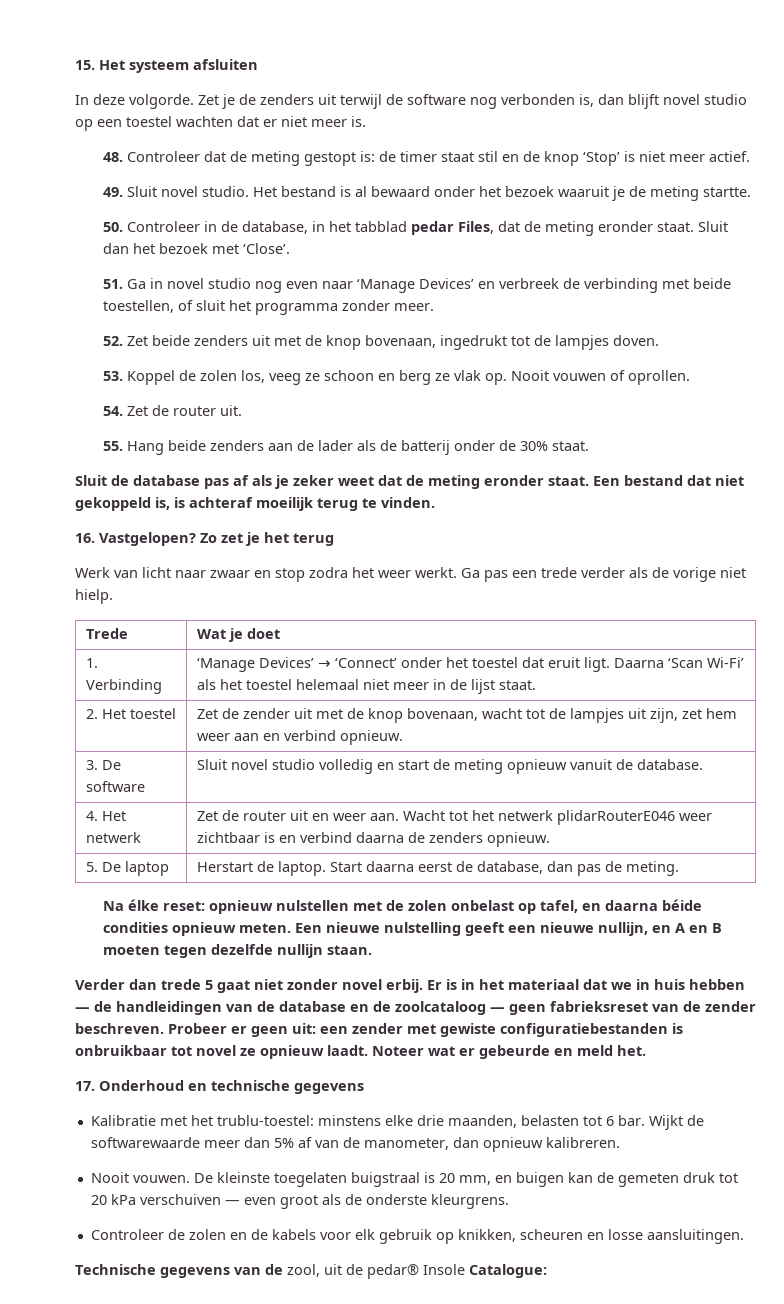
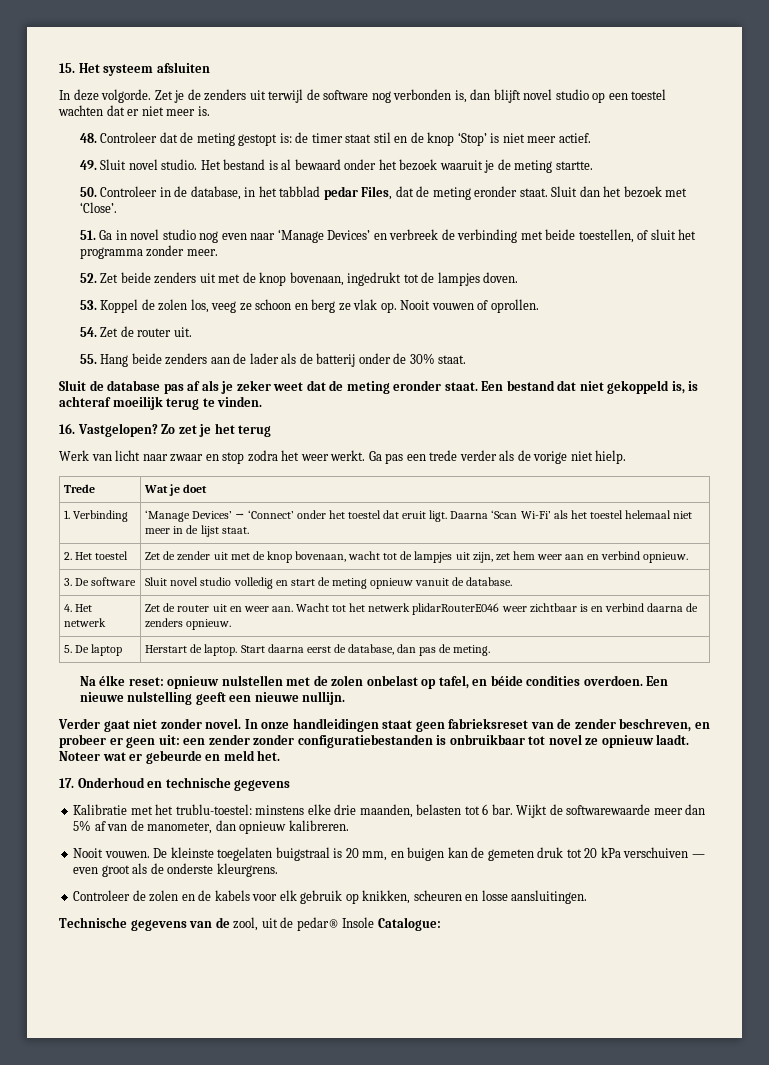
[605,900,659,911] daarna -> (488, 682) none
[172,922,292,936] opnieuw meten. -> [583,675,643,686] overdoen.
[598,922,723,936] [103,944,373,958] [75,979,745,993] [75,1001,505,1015] nullijn, en A en B moeten tegen dezelfde nullijn staan. // Verder dan trede 5 gaat niet zonder novel erbij. Er is in het materiaal dat we in huis hebben — de handleidingen van de database en de zoolcataloog — -> [302,691,346,705] [58,718,413,732] nullijn. // Verder gaat niet zonder novel. In onze handleidingen staat
[75,1023,227,1034] beschreven. Probeer -> [619,718,710,732] [59,734,106,748] beschreven, en probeer
[407,1023,496,1037] met gewiste -> [253,734,295,745] zonder

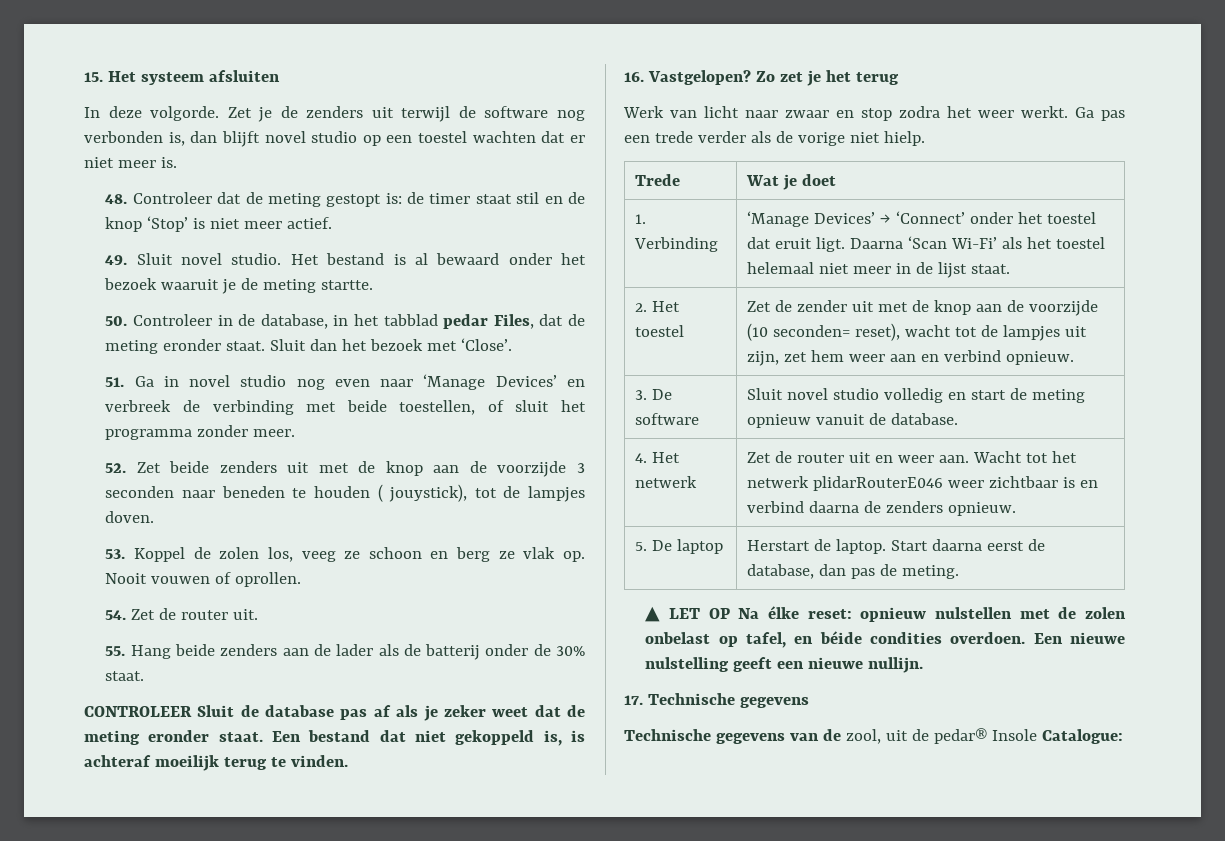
[289,272,402,286] bovenaan, ingedrukt -> [433,461,586,477] [105,484,468,502] aan de voorzijde 3 seconden naar beneden te houden ( jouystick),
(467, 359) none -> [84,706,192,717] CONTROLEER
[294,551,346,562] bovenaan, -> [975,300,1098,316] [746,323,900,341] aan de voorzijde (10 seconden= reset),
(491, 650) none -> [645,606,730,622] ▲ LET OP
[58,718,710,732] [59,734,690,748] [59,750,281,764] [59,777,291,791] [73,804,706,818] [73,820,349,834] [73,847,705,861] [73,863,278,877] [73,890,588,904] Verder gaat niet zonder novel. In onze handleidingen staat geen fabrieksreset van de zender beschreven, en probeer er geen uit: een zender zonder configuratiebestanden is onbruikbaar tot novel ze opnieuw laadt. Noteer wat er gebeurde en meld het. // 17. Onderhoud en technische gegevens // Kalibratie met het trublu-toestel: minstens elke drie maanden, belasten tot 6 bar. Wijkt de softwarewaarde meer dan 5% af van de manometer, dan opnieuw kalibreren. // Nooit vouwen. De kleinste toegelaten buigstraal is 20 mm, en buigen kan de gemeten druk tot 20 kPa verschuiven — even groot als de onderste kleurgrens. // Controleer de zolen en de kabels voor elk gebruik op knikken, scheuren en losse aansluitingen. -> [624,693,809,708] 17. Technische gegevens

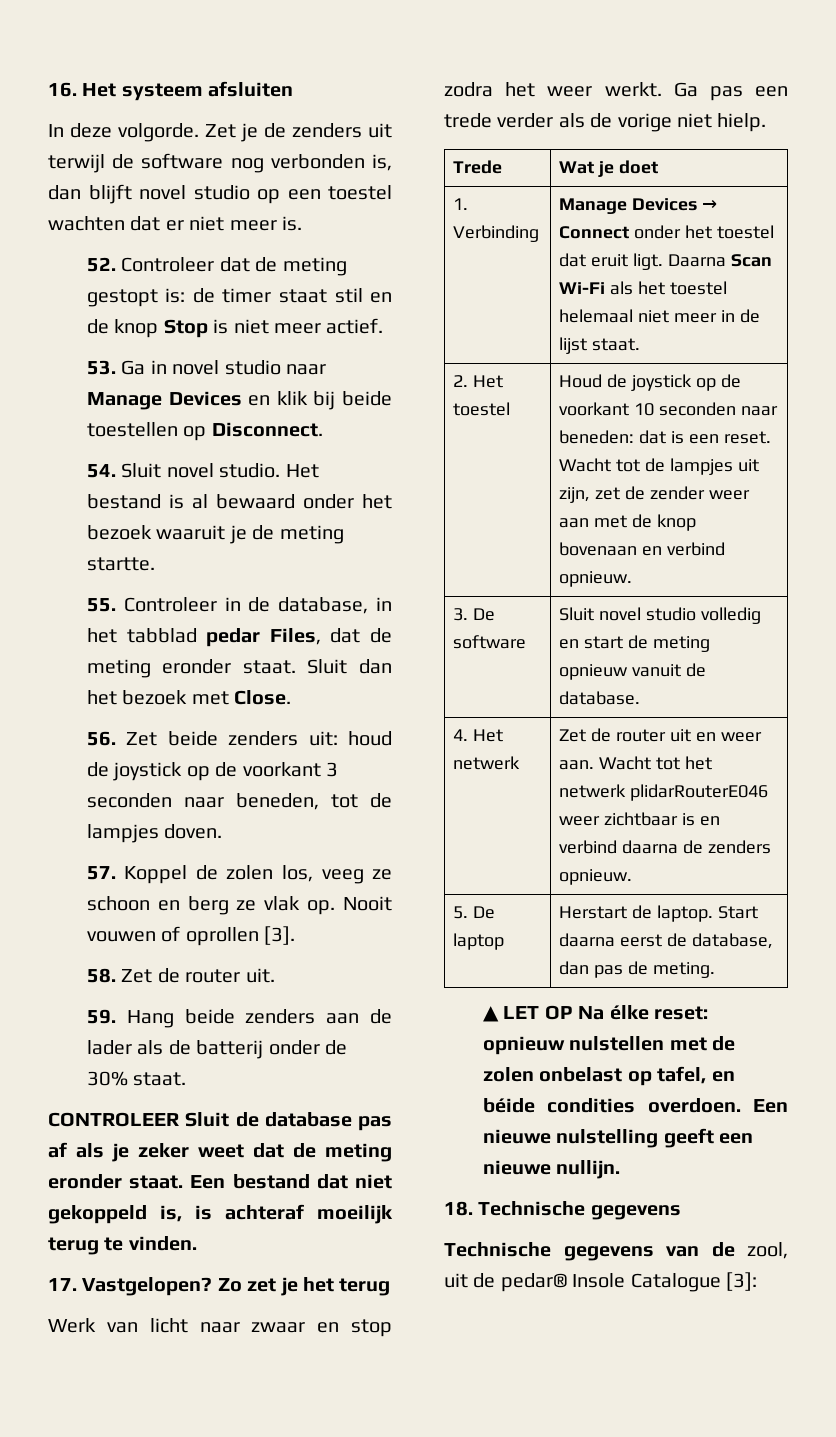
[84,72,103,82] 15. -> [48,82,77,97] 16.
[105,194,128,204] 48. -> [86,257,116,272] 52.
[147,216,189,232] ‘Stop’ -> [163,319,208,338] Stop
[105,255,128,265] 49. -> [86,360,326,375] [86,391,392,410] [86,422,323,441] [86,464,116,478] 53. Ga in novel studio naar Manage Devices en klik bij beide toestellen op Disconnect. // 54.
[105,316,128,326] 50. -> [86,598,116,612] 55.
[461,338,513,351] [105,374,585,390] [105,400,586,415] [105,425,296,440] [105,461,586,477] [105,484,468,502] ‘Close’. // 51. Ga in novel studio nog even naar ‘Manage Devices’ en verbreek de verbinding met beide toestellen, of sluit het programma zonder meer. // 52. Zet beide zenders uit met de knop aan de voorzijde 3 seconden naar beneden te houden ( jouystick), -> [234,690,292,705] [86,731,392,746] [86,762,338,781] [86,793,319,810] Close. // 56. Zet beide zenders uit: houd de joystick op de voorkant 3 seconden naar beneden,
[105,549,126,559] 53. -> [86,866,116,880] 57.
[235,572,302,587] [105,610,127,620] oprollen. // 54. -> [185,926,296,946] [86,968,116,983] oprollen [3]. // 58.
[105,646,126,656] 55. -> [86,1009,116,1024] 59.
[624,72,644,82] 16. -> [48,1278,77,1291] 17.
[746,211,965,227] ‘Manage Devices’ → ‘Connect’ -> [559,198,718,214] [559,226,630,239] Manage Devices → Connect
[907,236,997,249] ‘Scan Wi-Fi’ -> [730,254,772,267] [559,282,606,294] Scan Wi-Fi
[746,300,1098,316] [746,323,951,341] Zet de zender uit met de knop aan de voorzijde (10 seconden= reset), wacht -> [559,374,741,391] [559,402,778,416] [559,430,771,444] [559,458,612,472] Houd de joystick op de voorkant 10 seconden naar beneden: dat is een reset. Wacht
[810,350,916,362] hem weer aan -> [625,486,750,500] [559,514,696,531] [559,542,638,556] de zender weer aan met de knop bovenaan
[624,695,643,705] 17. -> [444,1201,473,1216] 18.
[1041,729,1123,744] Catalogue: -> [630,1272,757,1292] Catalogue [3]:

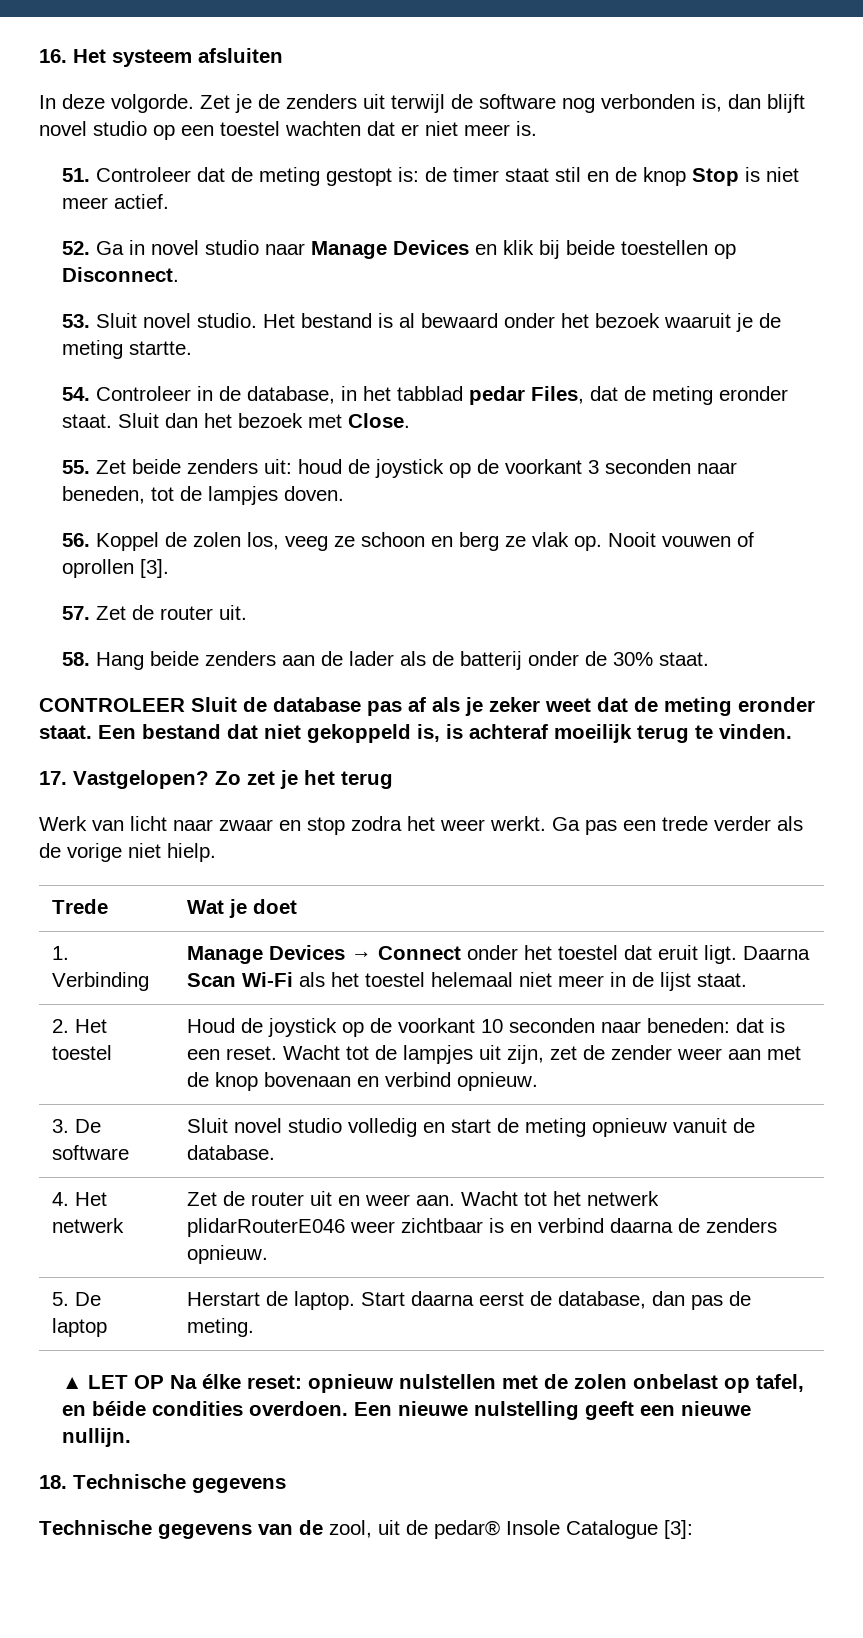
[86,257,116,272] 52. -> [62,168,91,182] 51.
[86,360,116,375] 53. -> [62,241,91,255] 52.
[86,464,116,478] 54. -> [62,314,91,328] 53.
[86,598,116,612] 55. -> [62,387,91,401] 54.
[86,731,116,746] 56. -> [62,460,91,474] 55.
[86,866,116,880] 57. -> [62,533,91,547] 56.
[86,968,116,983] 58. -> [62,606,91,620] 57.
[86,1009,116,1024] 59. -> [62,652,91,666] 58.

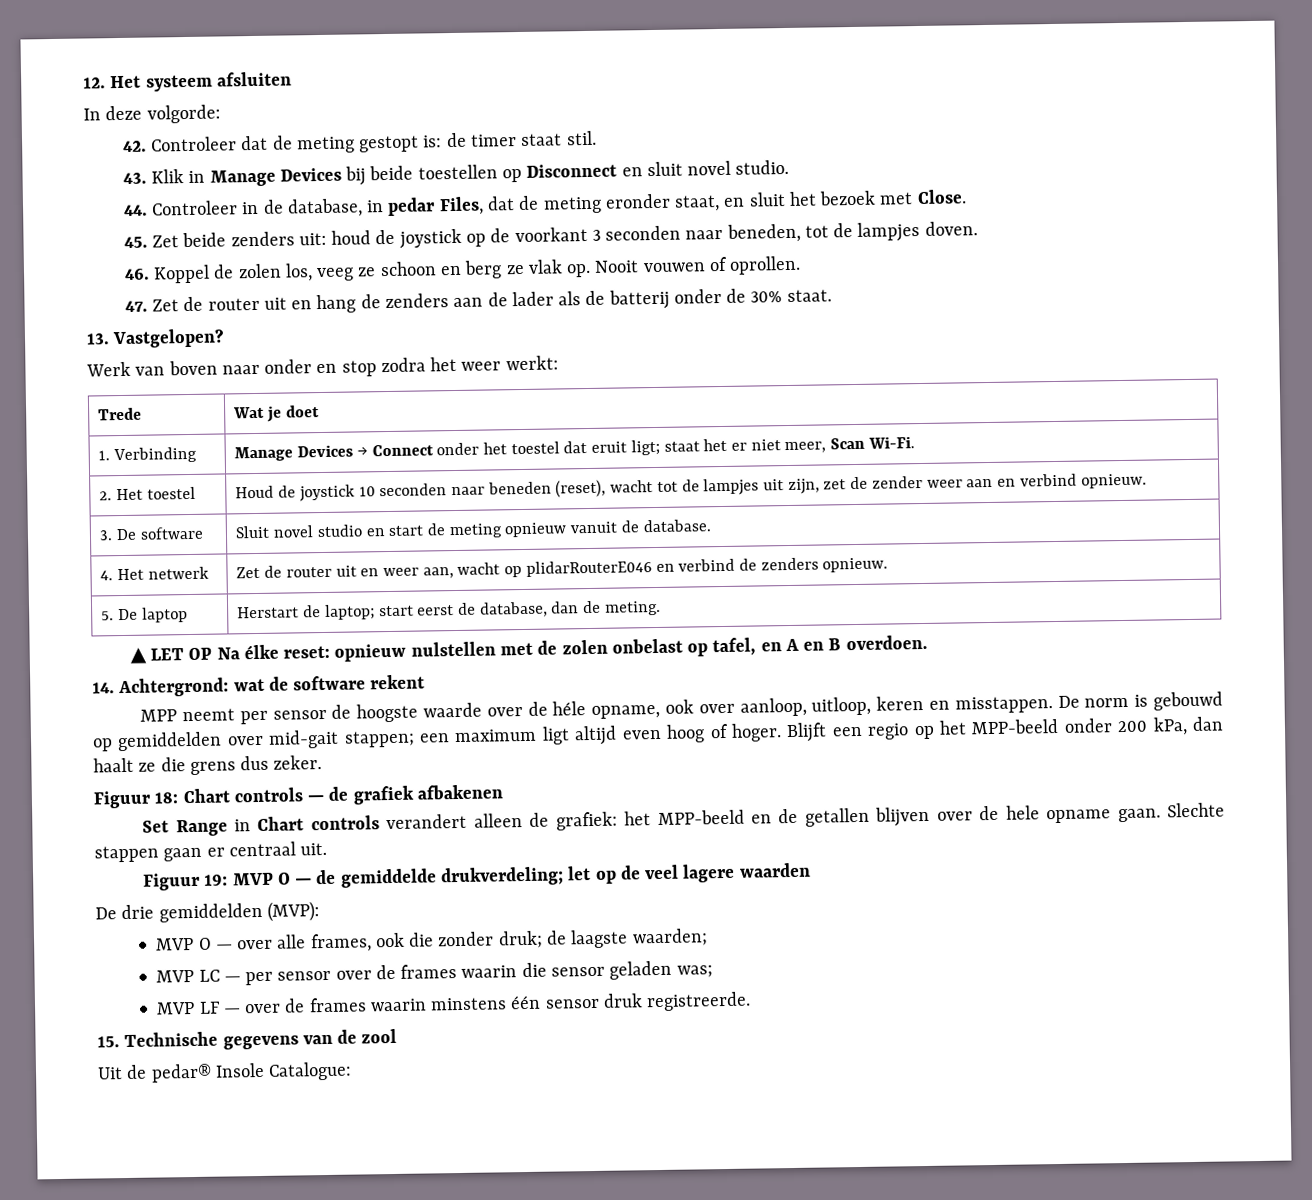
[39,49,67,63] 16. -> [83,77,106,89] 12.
[111,94,805,113] [39,121,537,140] [62,168,91,182] volgorde. Zet je de zenders uit terwijl de software nog verbonden is, dan blijft novel studio op een toestel wachten dat er niet meer is. // 51. -> [146,104,221,124] [122,140,147,152] volgorde: // 42.
[555,167,800,186] [62,194,170,209] [62,240,535,259] stil en de knop Stop is niet meer actief. // 52. Ga in novel studio naar Manage Devices en klik -> [565,130,597,146] [122,167,342,187] stil. // 43. Klik in Manage Devices
[62,267,180,282] [62,313,138,328] Disconnect. // 53. Sluit -> [526,161,683,178] Disconnect en sluit
[263,313,782,332] [62,340,193,359] [62,387,91,401] Het bestand is al bewaard onder het bezoek waaruit je de meting startte. // 54. -> [123,204,148,216] // 44.
[363,386,464,401] het tabblad -> (385, 206) none
[62,413,199,428] staat. Sluit dan -> [674,192,786,212] staat, en sluit
[62,460,91,474] 55. -> [123,236,148,248] 45.
[62,533,91,547] 56. -> [123,268,150,280] 46.
[62,559,170,578] [62,605,248,620] [62,651,200,670] oprollen [3]. // 57. Zet de router uit. // 58. Hang beide -> [729,255,802,275] [124,294,381,314] oprollen. // 47. Zet de router uit en hang de
[39,697,815,716] [39,724,792,743] [39,770,393,789] CONTROLEER Sluit de database pas af als je zeker weet dat de meting eronder staat. Een bestand dat niet gekoppeld is, is achteraf moeilijk terug te vinden. // 17. Vastgelopen? Zo zet je het terug -> [86,328,225,349] 13. Vastgelopen?
[130,816,273,831] licht naar zwaar -> [168,359,313,376] boven naar onder
[490,816,803,835] [39,843,216,862] werkt. Ga pas een trede verder als de vorige niet hielp. -> [505,355,559,371] werkt:
[704,945,811,964] [187,972,748,991] ligt. Daarna Scan Wi-Fi als het toestel helemaal niet meer in de lijst staat. -> [630,436,915,456] ligt; staat het er niet meer, Scan Wi-Fi.
[342,1018,786,1037] [187,1045,341,1060] op de voorkant 10 seconden naar beneden: dat is een reset. Wacht -> [358,479,654,498] 10 seconden naar beneden (reset), wacht
[767,1046,802,1060] [187,1072,352,1091] met de knop bovenaan -> (994, 483) none
[348,1118,418,1137] volledig -> (363, 531) none
[416,1191,660,1206] [187,1218,674,1237] aan. Wacht tot het netwerk plidarRouterE046 weer zichtbaar is en verbind daarna -> [422,558,736,579] aan, wacht op plidarRouterE046 en verbind
[294,1291,475,1310] laptop. Start daarna -> [324,604,414,620] laptop; start
[691,1295,724,1310] pas -> (580, 607) none
[92,1401,752,1420] [62,1428,132,1447] [39,1474,286,1493] béide condities overdoen. Een nieuwe nulstelling geeft een nieuwe nullijn. // 18. Technische gegevens // -> [784,634,928,652] [92,674,426,698] [140,691,1223,725] [93,716,1224,752] [93,755,323,776] [93,784,503,809] [142,802,1225,837] [94,841,328,863] [143,862,811,891] [95,901,320,923] [156,928,708,953] [156,960,713,986] [156,991,752,1015] [97,1036,120,1048] A en B overdoen. // 14. Achtergrond: wat de software rekent // MPP neemt per sensor de hoogste waarde over de héle opname, ook over aanloop, uitloop, keren en misstappen. De norm is gebouwd op gemiddelden over mid-gait stappen; een maximum ligt altijd even hoog of hoger. Blijft een regio op het MPP-beeld onder 200 kPa, dan haalt ze die grens dus zeker. // Figuur 18: Chart controls — de grafiek afbakenen // Set Range in Chart controls verandert alleen de grafiek: het MPP-beeld en de getallen blijven over de hele opname gaan. Slechte stappen gaan er centraal uit. // Figuur 19: MVP O — de gemiddelde drukverdeling; let op de veel lagere waarden // De drie gemiddelden (MVP): // MVP O — over alle frames, ook die zonder druk; de laagste waarden; // MVP LC — per sensor over de frames waarin die sensor geladen was; // MVP LF — over de frames waarin minstens één sensor druk registreerde. // 15.
[329,1520,400,1538] zool, uit -> [361,1028,398,1044] [97,1067,123,1080] zool // Uit
[566,1520,693,1539] Catalogue [3]: -> [268,1061,353,1081] Catalogue:

